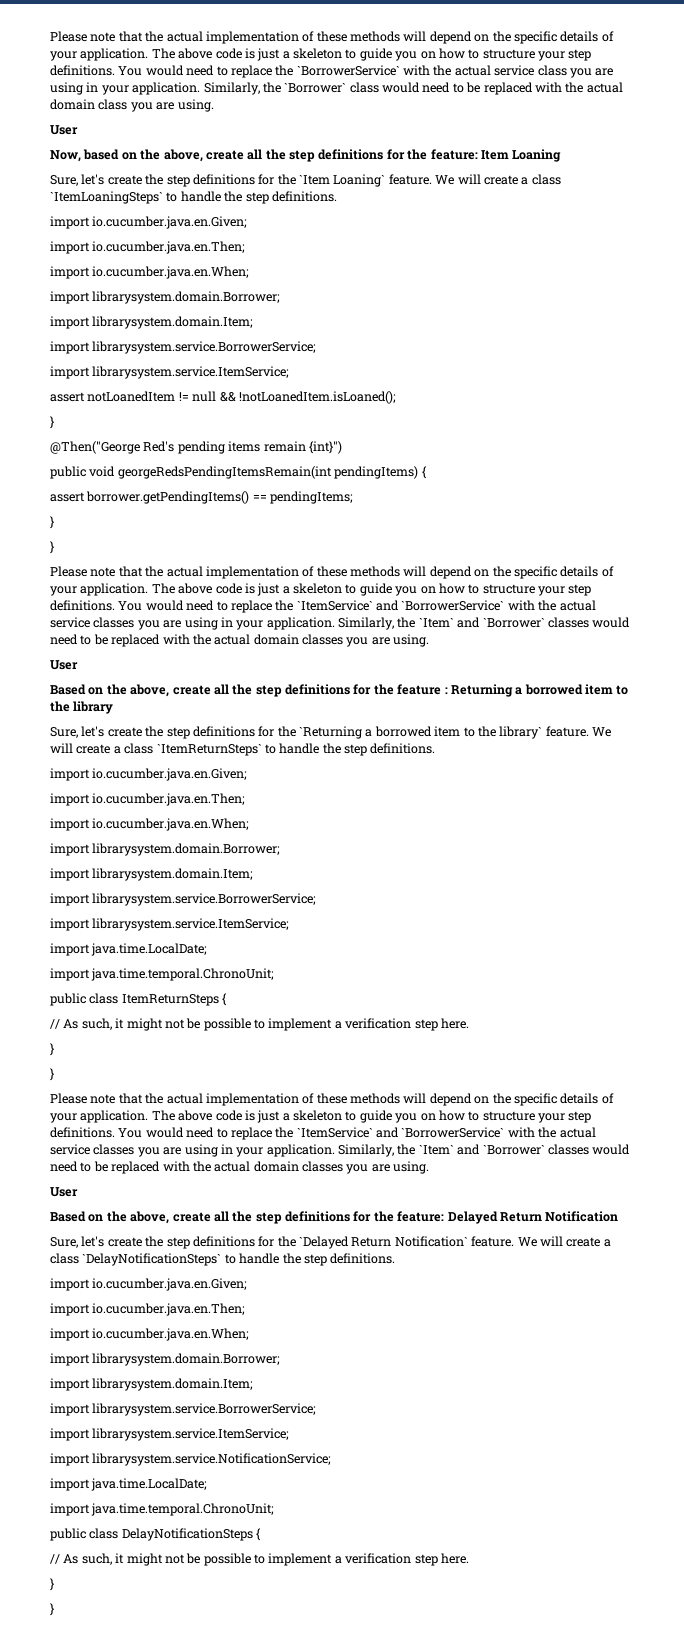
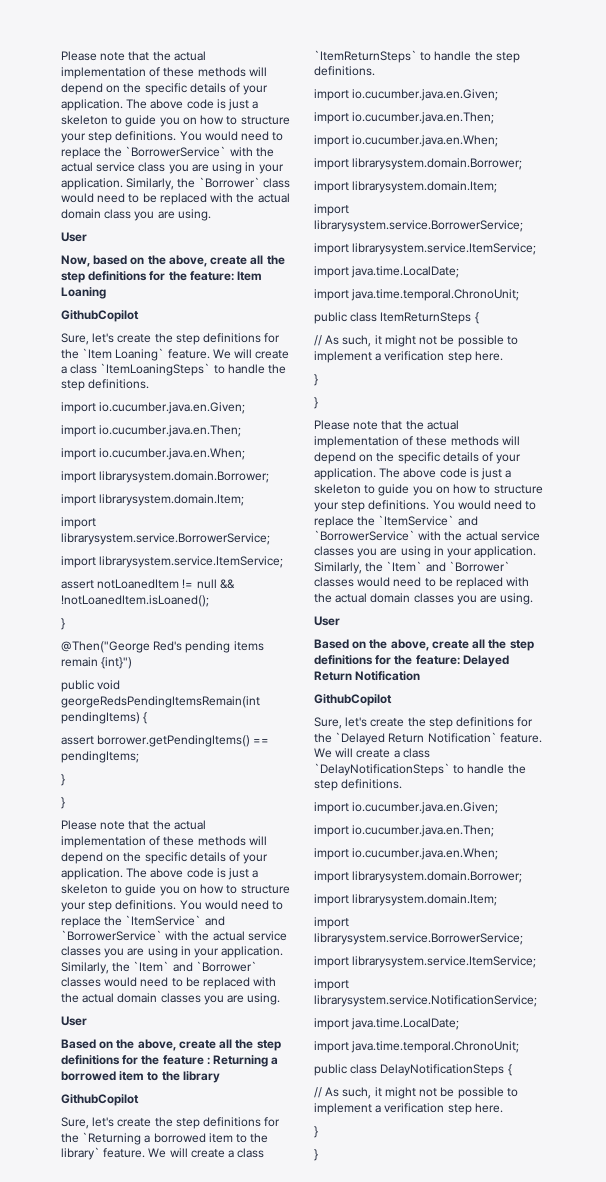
(562, 155) none -> [61,310,139,322] // GithubCopilot
(114, 707) none -> [61,1094,139,1106] // GithubCopilot
(619, 1216) none -> [314,694,392,706] // GithubCopilot

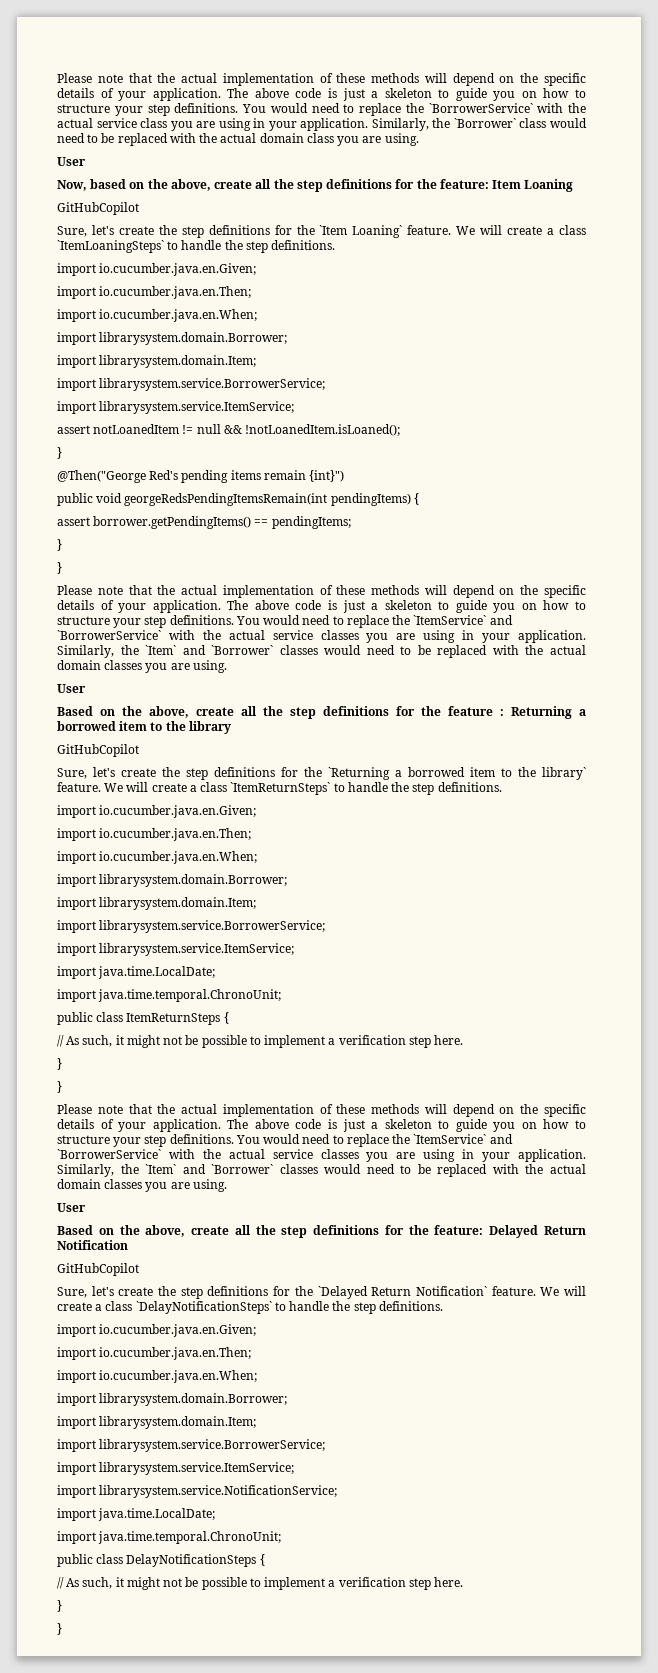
[61,310,139,322] GithubCopilot -> [57,202,139,215] GitHubCopilot
[61,1094,139,1106] GithubCopilot -> [57,744,139,757] GitHubCopilot
[314,694,392,706] GithubCopilot -> [57,1263,139,1276] GitHubCopilot

